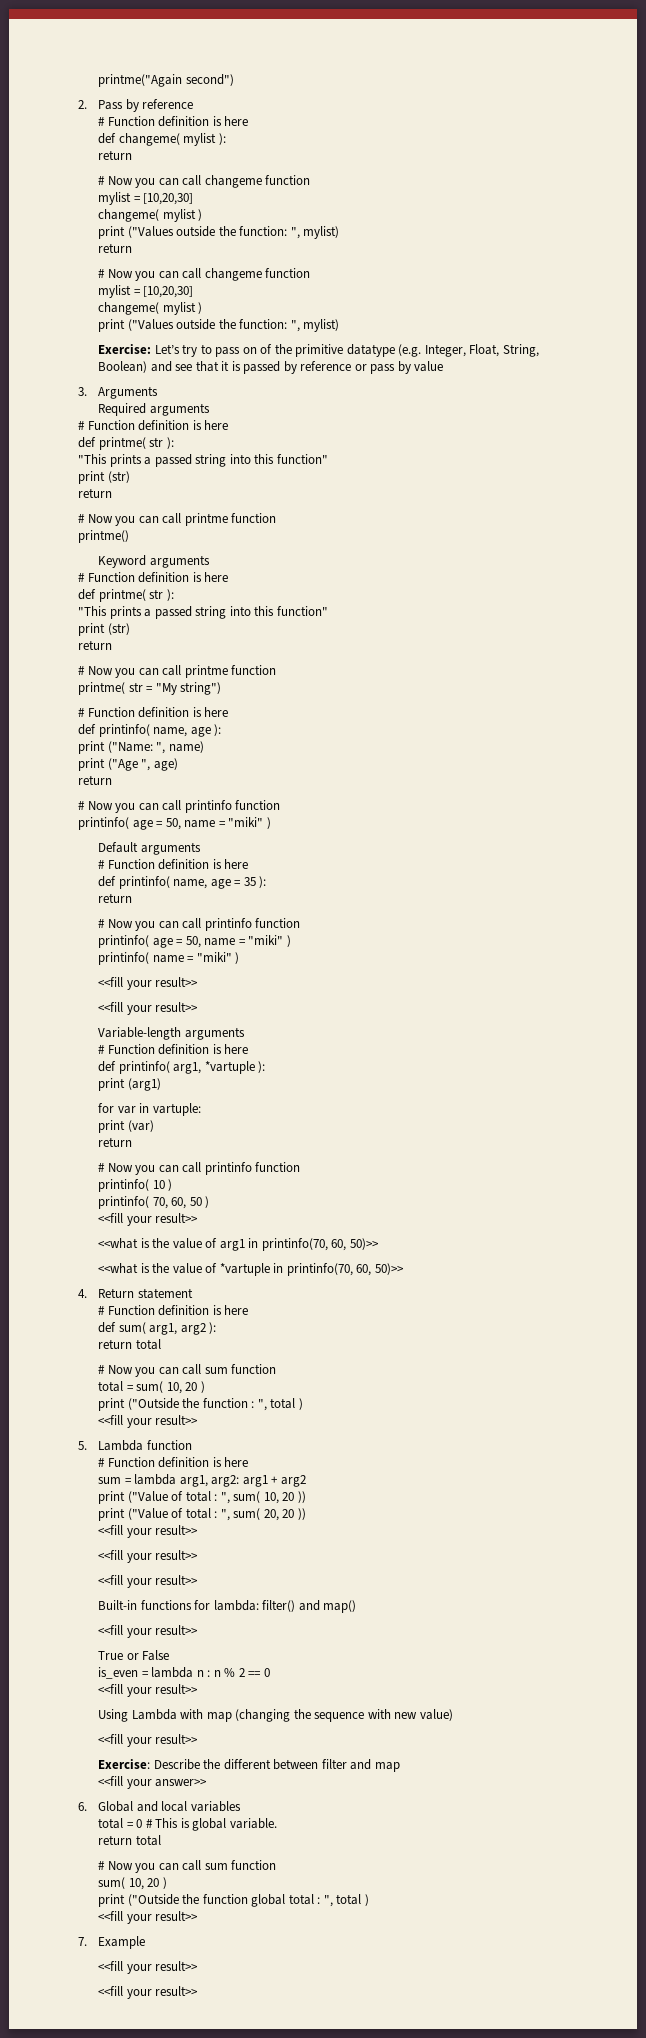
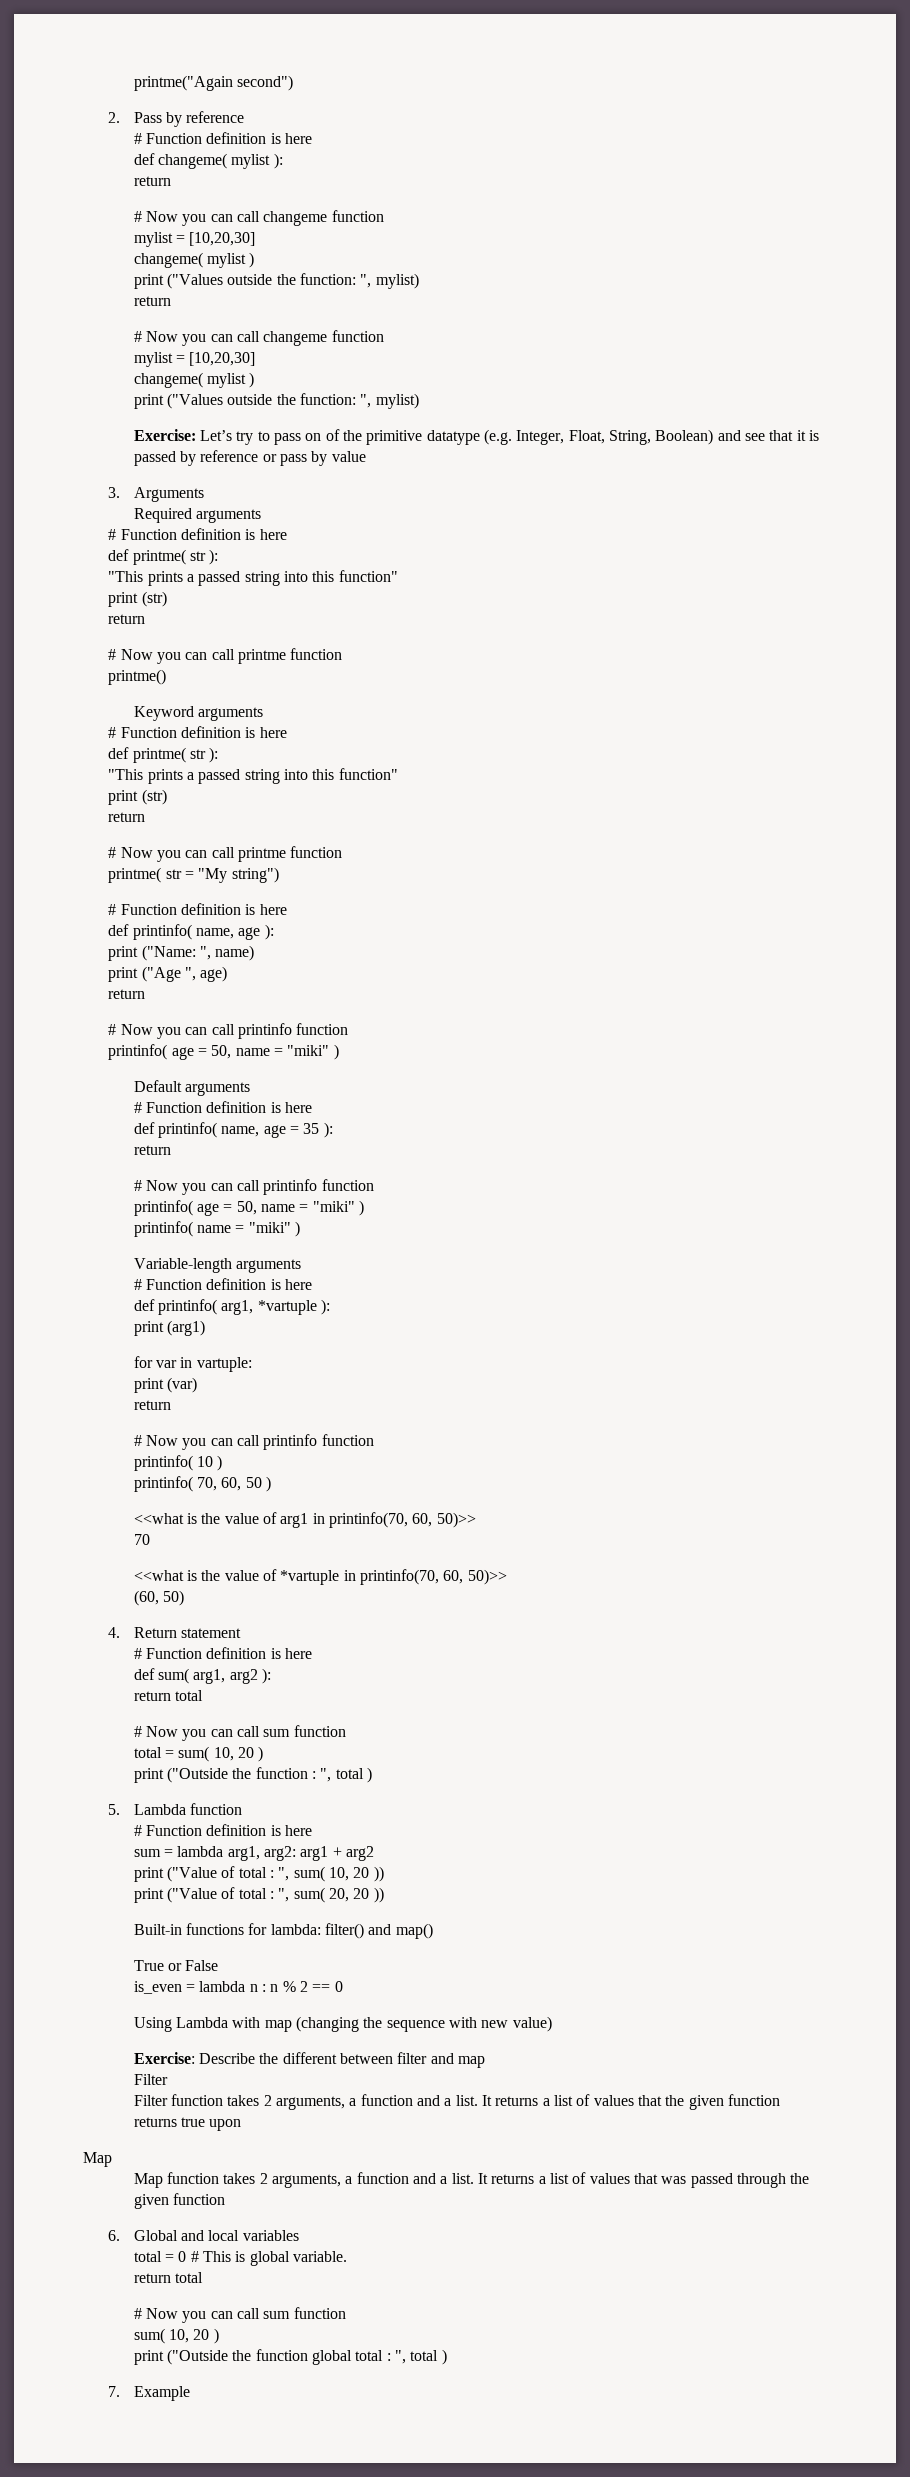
[98,977,199,990] [98,1002,199,1015] // <<fill your result>> // <<fill your result>> -> (301, 1229) none
[98,1213,199,1226] // <<fill your result>> -> (272, 1484) none
(379, 1244) none -> [133,1534,150,1545] // 70
(404, 1269) none -> [133,1590,185,1606] // (60, 50)
[98,1415,199,1428] // <<fill your result>> -> (373, 1775) none
[98,1525,199,1538] [98,1550,199,1563] [98,1575,199,1588] // <<fill your result>> // <<fill your result>> // <<fill your result>> -> (384, 1895) none
[98,1625,199,1638] // <<fill your result>> -> (433, 1931) none
[98,1684,199,1697] // <<fill your result>> -> (343, 1986) none
[98,1734,199,1747] // <<fill your result>> -> (552, 2024) none
[98,1776,208,1789] <<fill your answer>> -> [133,2074,168,2085] [133,2094,780,2110] [133,2117,242,2131] [83,2152,112,2167] [133,2172,810,2188] [133,2193,226,2209] Filter // Filter function takes 2 arguments, a function and a list. It returns a list of values that the given function returns true upon // Map // Map function takes 2 arguments, a function and a list. It returns a list of values that was passed through the given function
[98,1911,199,1924] // <<fill your result>> -> (447, 2357) none
[98,1961,199,1974] [98,1986,199,1999] // <<fill your result>> // <<fill your result>> -> (190, 2393) none

